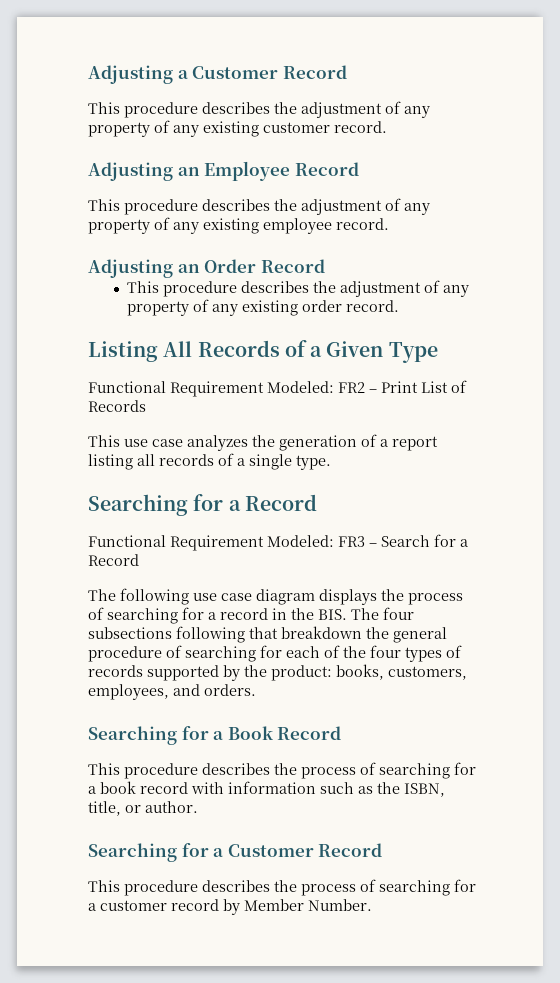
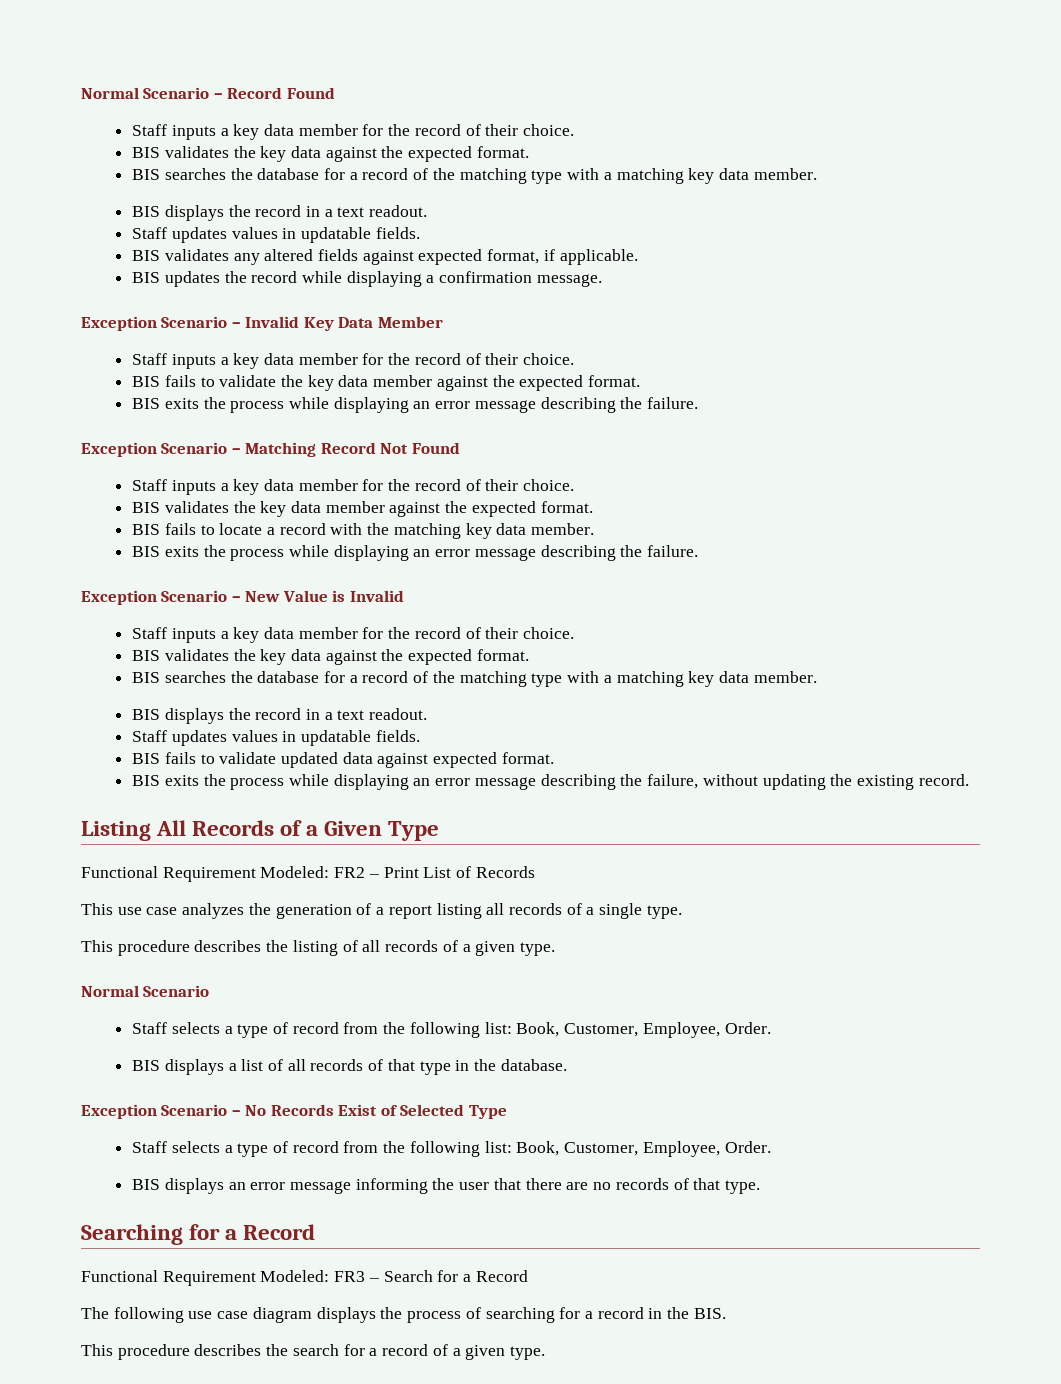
[88,65,347,84] [88,101,430,118] [88,120,387,137] [88,161,359,181] [88,198,430,215] [88,217,389,234] [88,259,325,278] [126,280,469,297] [126,299,342,316] Adjusting a Customer Record // This procedure describes the adjustment of any property of any existing customer record. // Adjusting an Employee Record // This procedure describes the adjustment of any property of any existing employee record. // Adjusting an Order Record // This procedure describes the adjustment of any property of any existing order -> [81,87,335,99] [132,124,575,140] [132,146,529,162] [132,168,817,184] [132,205,428,221] [132,227,420,243] [132,249,638,265] [132,271,602,287] [81,316,443,331] [132,353,575,369] [132,375,641,391] [132,397,699,413] [81,442,460,457] [132,479,575,495] [132,501,593,517] [132,523,595,539] [132,545,699,561] [81,590,404,605] [132,627,575,643] [132,649,529,665] [132,671,817,687] [132,708,428,724] [132,730,420,746] [132,752,554,768] [132,774,914,790] Normal Scenario – Record Found // Staff inputs a key data member for the record of their choice. // BIS validates the key data against the expected format. // BIS searches the database for a record of the matching type with a matching key data member. // BIS displays the record in a text readout. // Staff updates values in updatable fields. // BIS validates any altered fields against expected format, if applicable. // BIS updates the record while displaying a confirmation message. // Exception Scenario – Invalid Key Data Member // Staff inputs a key data member for the record of their choice. // BIS fails to validate the key data member against the expected format. // BIS exits the process while displaying an error message describing the failure. // Exception Scenario – Matching Record Not Found // Staff inputs a key data member for the record of their choice. // BIS validates the key data member against the expected format. // BIS fails to locate a record with the matching key data member. // BIS exits the process while displaying an error message describing the failure. // Exception Scenario – New Value is Invalid // Staff inputs a key data member for the record of their choice. // BIS validates the key data against the expected format. // BIS searches the database for a record of the matching type with a matching key data member. // BIS displays the record in a text readout. // Staff updates values in updatable fields. // BIS fails to validate updated data against expected format. // BIS exits the process while displaying an error message describing the failure, without updating the existing
(331, 462) none -> [81,940,555,956] [81,985,210,997] [132,1022,771,1038] [132,1059,567,1075] [81,1104,507,1119] [132,1141,771,1157] [132,1178,760,1194] // This procedure describes the listing of all records of a given type. // Normal Scenario // Staff selects a type of record from the following list: Book, Customer, Employee, Order. // BIS displays a list of all records of that type in the database. // Exception Scenario – No Records Exist of Selected Type // Staff selects a type of record from the following list: Book, Customer, Employee, Order. // BIS displays an error message informing the user that there are no records of that type.
[351,607,414,620] [88,626,447,643] [88,645,462,662] [88,664,467,681] [88,684,256,700] [88,726,342,745] [88,762,476,779] [88,781,445,797] [88,801,198,816] [88,843,383,862] [88,879,476,896] [88,899,372,915] The four subsections following that breakdown the general procedure of searching for each of the four types of records supported by the product: books, customers, employees, and orders. // Searching for a Book Record // This procedure describes the process of searching for a book record with information such as the ISBN, title, or author. // Searching for a Customer Record // This procedure describes the process of searching for a customer record by Member Number. -> [81,1344,545,1360] // This procedure describes the search for a record of a given type.

